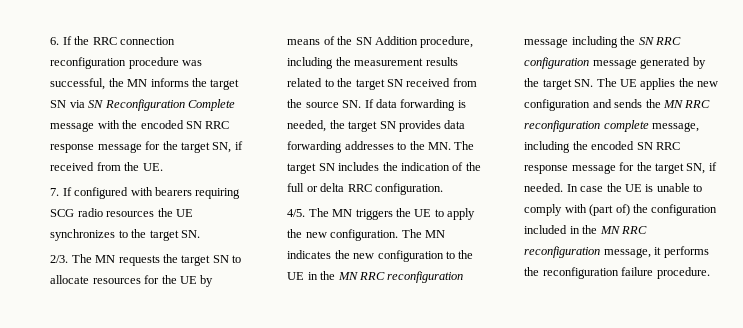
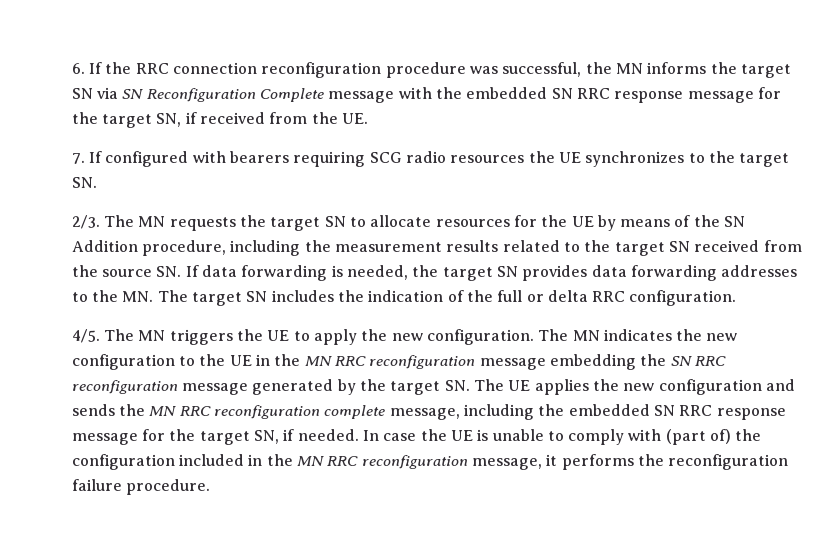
[140,120,184,129] encoded -> [466,87,548,99] embedded
[571,36,618,48] including -> [549,354,636,370] embedding
[524,57,590,69] configuration -> [71,380,178,394] reconfiguration
[591,141,635,150] encoded -> [568,404,650,416] embedded

